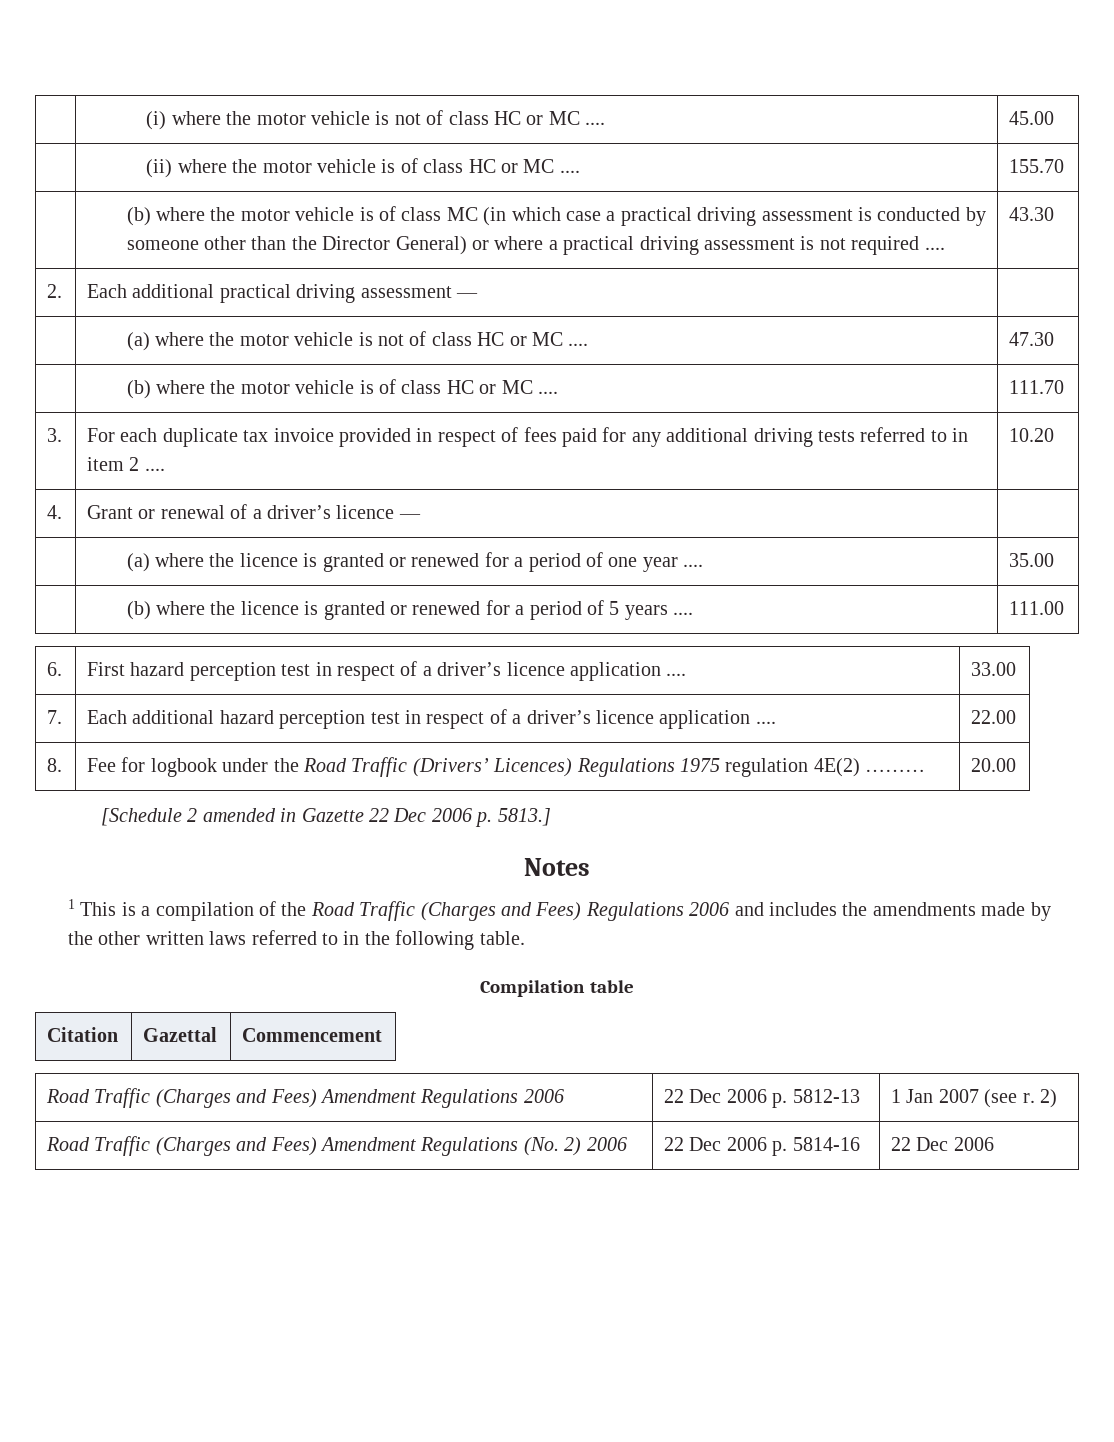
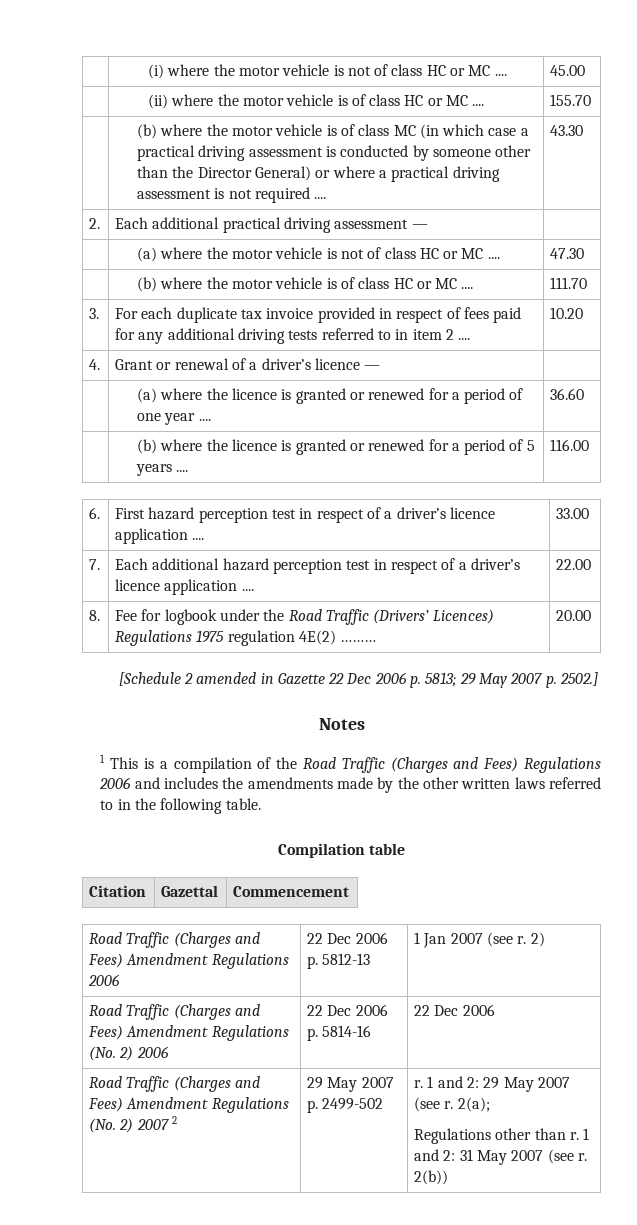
[1009,553,1055,567] 35.00 -> [550,388,585,400] 36.60
[1009,601,1065,615] 111.00 -> [550,439,590,451] 116.00
[497,808,551,826] 5813.] -> [425,672,599,688] 5813; 29 May 2007 p. 2502.]
(994, 1144) none -> [89,1076,260,1092] [88,1097,289,1113] [89,1116,177,1133] [307,1077,394,1092] [307,1098,384,1113] [414,1076,570,1092] [414,1097,490,1112] [414,1128,590,1144] [414,1149,587,1165] [414,1170,449,1185] // Road Traffic (Charges and Fees) Amendment Regulations (No. 2) 2007 2 | 29 May 2007 p. 2499-502 | r. 1 and 2: 29 May 2007 (see r. 2(a); // Regulations other than r. 1 and 2: 31 May 2007 (see r. 2(b))

